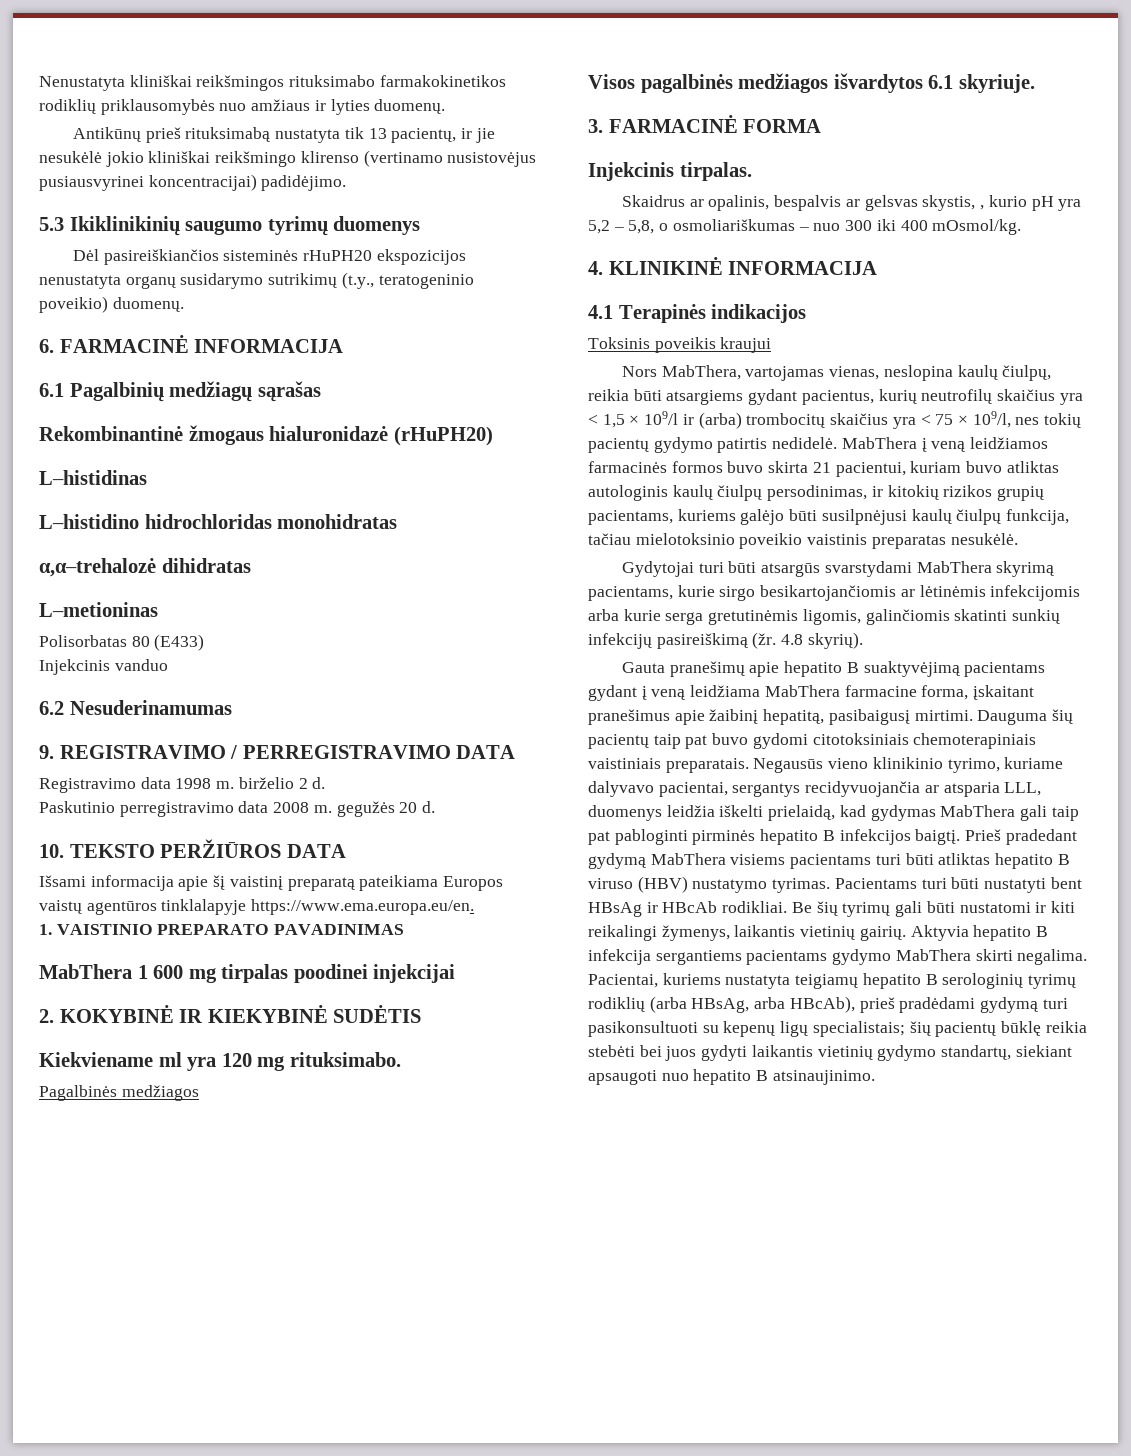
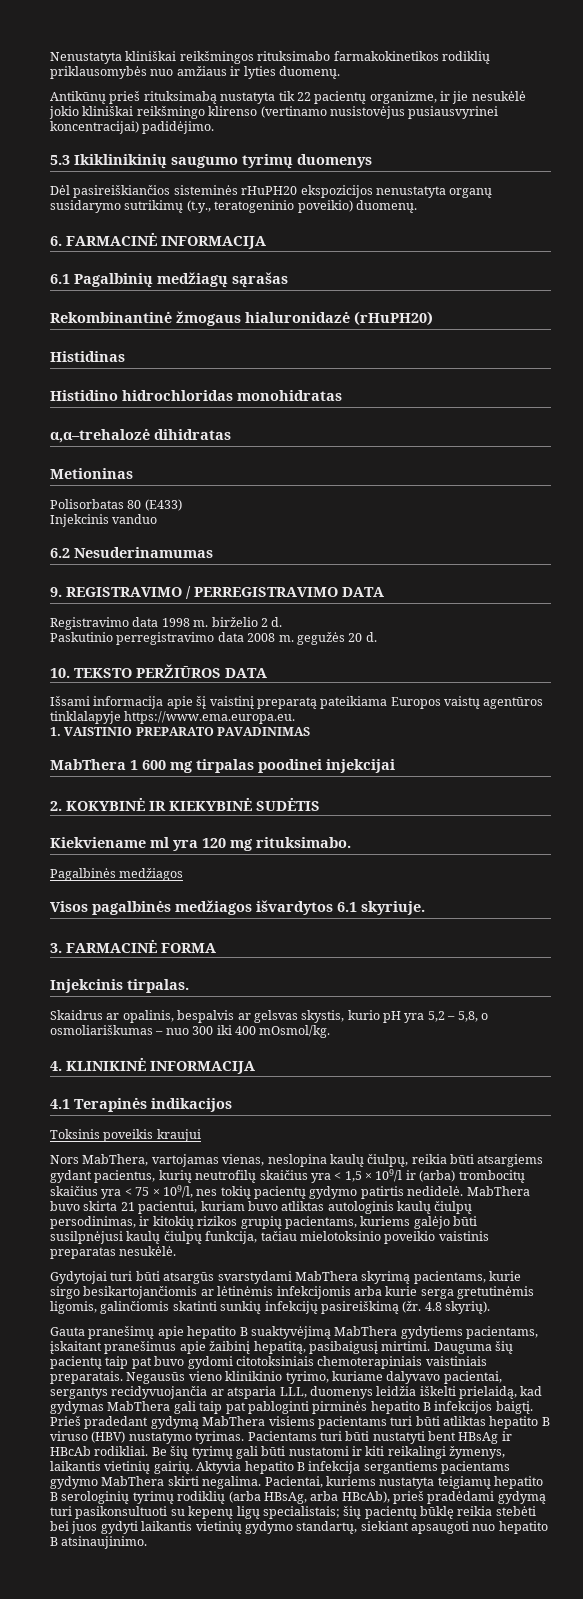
[368,128,457,143] 13 pacientų, -> [296,91,437,104] 22 pacientų organizme,
[39,470,147,485] [39,514,139,529] L–histidinas // L–histidino -> [50,351,125,362] [50,390,118,401] Histidinas // Histidino
[39,602,158,617] L–metioninas -> [50,468,133,479] Metioninas
[251,899,475,915] https://www.ema.europa.eu/en. -> [124,711,296,724] https://www.ema.europa.eu.
[980,205,985,210] , -> (345, 1016) none
[921,437,1049,452] [588,461,723,473] į veną leidžiamos farmacinės formos -> (530, 1191) none
[964,662,1046,677] [588,685,969,701] pacientams gydant į veną leidžiama MabThera farmacine forma, -> [334,1326,538,1339] MabThera gydytiems pacientams,

